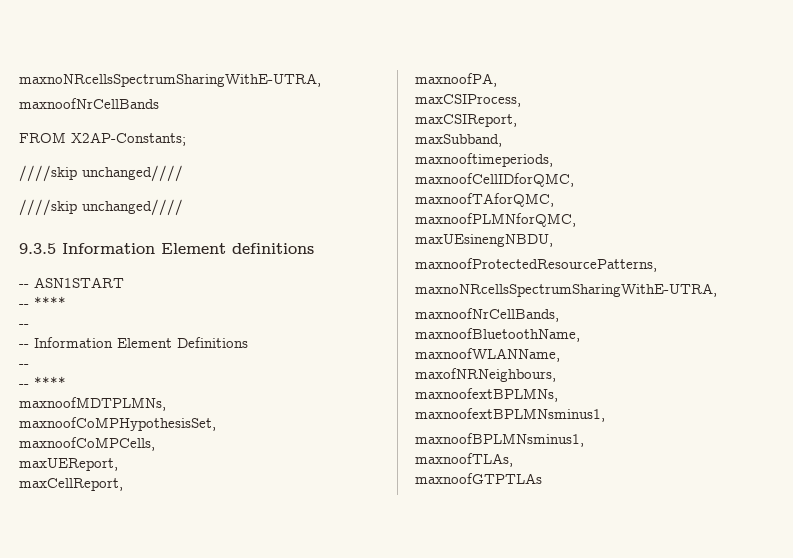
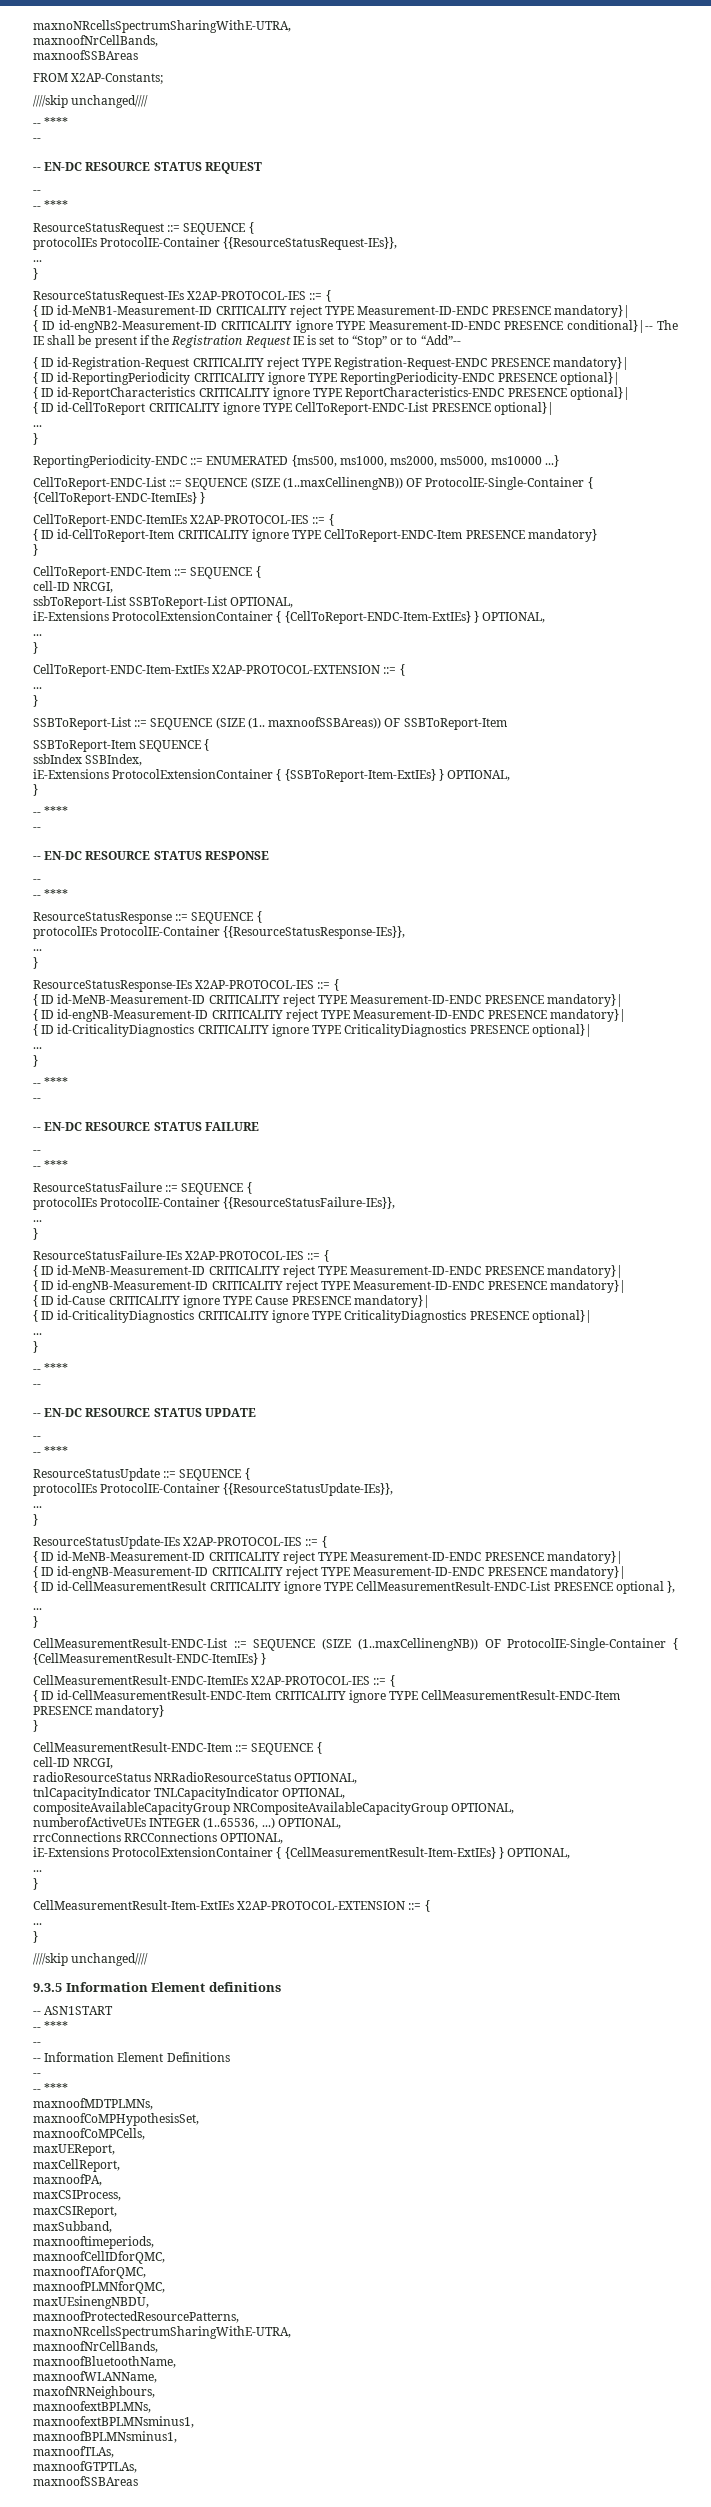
[19,73,321,87] [19,98,159,109] maxnoNRcellsSpectrumSharingWithE-UTRA, // maxnoofNrCellBands -> [33,20,291,33] [33,35,158,47] [33,50,138,60] maxnoNRcellsSpectrumSharingWithE-UTRA, // maxnoofNrCellBands, // maxnoofSSBAreas
(183, 173) none -> [33,117,69,127] [33,138,41,142] [33,162,262,174] [33,190,41,194] [33,200,69,210] [33,222,254,235] [33,237,398,250] [33,260,42,262] [33,268,38,280] [33,290,331,303] [33,305,630,318] [33,320,679,333] [33,335,461,348] [33,357,629,370] [33,372,620,385] [33,387,630,400] [33,402,554,415] [33,425,42,427] [33,433,38,445] [33,455,559,468] [33,477,593,490] [33,492,206,505] [33,514,334,527] [33,529,597,542] [33,544,38,556] [33,566,261,579] [33,581,114,593] [33,596,294,609] [33,611,546,624] [33,634,42,636] [33,642,38,654] [33,664,405,677] [33,687,42,689] [33,695,38,707] [33,717,507,730] [33,739,210,752] [33,754,143,766] [33,769,511,782] [33,784,38,796] [33,806,69,816] [33,827,41,831] [33,851,269,860] [33,879,41,883] [33,889,69,899] [33,911,262,924] [33,926,406,939] [33,949,42,951] [33,957,38,969] [33,979,339,992] [33,994,623,1007] [33,1009,626,1022] [33,1024,592,1037] [33,1047,42,1049] [33,1055,38,1067] [33,1077,69,1087] [33,1098,41,1102] [33,1122,259,1131] [33,1150,41,1154] [33,1160,69,1170] [33,1182,252,1195] [33,1197,396,1210] [33,1220,42,1222] [33,1228,38,1240] [33,1250,329,1262] [33,1265,623,1278] [33,1280,626,1293] [33,1295,430,1308] [33,1310,592,1323] [33,1333,42,1335] [33,1341,38,1353] [33,1363,69,1373] [33,1384,41,1388] [33,1408,256,1417] [33,1436,41,1440] [33,1446,69,1456] [33,1468,250,1481] [33,1483,394,1496] [33,1506,42,1508] [33,1514,38,1526] [33,1536,327,1549] [33,1551,623,1564] [33,1566,626,1579] [33,1581,676,1594] [33,1608,42,1610] [33,1616,38,1628] [33,1638,678,1651] [33,1653,267,1665] [33,1675,395,1687] [33,1690,621,1703] [33,1705,165,1718] [33,1720,38,1732] [33,1742,322,1755] [33,1757,114,1769] [33,1772,358,1784] [33,1787,346,1800] [33,1802,515,1815] [33,1817,341,1829] [33,1832,284,1844] [33,1847,571,1859] [33,1870,42,1872] [33,1878,38,1890] [33,1900,430,1912] [33,1923,42,1925] [33,1931,38,1943] // -- **** // -- // -- EN-DC RESOURCE STATUS REQUEST // -- // -- **** // ResourceStatusRequest ::= SEQUENCE { // protocolIEs ProtocolIE-Container {{ResourceStatusRequest-IEs}}, // ... // } // ResourceStatusRequest-IEs X2AP-PROTOCOL-IES ::= { // { ID id-MeNB1-Measurement-ID CRITICALITY reject TYPE Measurement-ID-ENDC PRESENCE mandatory}| // { ID id-engNB2-Measurement-ID CRITICALITY ignore TYPE Measurement-ID-ENDC PRESENCE conditional}|-- The IE shall be present if the Registration Request IE is set to “Stop” or to “Add”-- // { ID id-Registration-Request CRITICALITY reject TYPE Registration-Request-ENDC PRESENCE mandatory}| // { ID id-ReportingPeriodicity CRITICALITY ignore TYPE ReportingPeriodicity-ENDC PRESENCE optional}| // { ID id-ReportCharacteristics CRITICALITY ignore TYPE ReportCharacteristics-ENDC PRESENCE optional}| // { ID id-CellToReport CRITICALITY ignore TYPE CellToReport-ENDC-List PRESENCE optional}| // ... // } // ReportingPeriodicity-ENDC ::= ENUMERATED {ms500, ms1000, ms2000, ms5000, ms10000 ...} // CellToReport-ENDC-List ::= SEQUENCE (SIZE (1..maxCellinengNB)) OF ProtocolIE-Single-Container { {CellToReport-ENDC-ItemIEs} } // CellToReport-ENDC-ItemIEs X2AP-PROTOCOL-IES ::= { // { ID id-CellToReport-Item CRITICALITY ignore TYPE CellToReport-ENDC-Item PRESENCE mandatory} // } // CellToReport-ENDC-Item ::= SEQUENCE { // cell-ID NRCGI, // ssbToReport-List SSBToReport-List OPTIONAL, // iE-Extensions ProtocolExtensionContainer { {CellToReport-ENDC-Item-ExtIEs} } OPTIONAL, // ... // } // CellToReport-ENDC-Item-ExtIEs X2AP-PROTOCOL-EXTENSION ::= { // ... // } // SSBToReport-List ::= SEQUENCE (SIZE (1.. maxnoofSSBAreas)) OF SSBToReport-Item // SSBToReport-Item SEQUENCE { // ssbIndex SSBIndex, // iE-Extensions ProtocolExtensionContainer { {SSBToReport-Item-ExtIEs} } OPTIONAL, // } // -- **** // -- // -- EN-DC RESOURCE STATUS RESPONSE // -- // -- **** // ResourceStatusResponse ::= SEQUENCE { // protocolIEs ProtocolIE-Container {{ResourceStatusResponse-IEs}}, // ... // } // ResourceStatusResponse-IEs X2AP-PROTOCOL-IES ::= { // { ID id-MeNB-Measurement-ID CRITICALITY reject TYPE Measurement-ID-ENDC PRESENCE mandatory}| // { ID id-engNB-Measurement-ID CRITICALITY reject TYPE Measurement-ID-ENDC PRESENCE mandatory}| // { ID id-CriticalityDiagnostics CRITICALITY ignore TYPE CriticalityDiagnostics PRESENCE optional}| // ... // } // -- **** // -- // -- EN-DC RESOURCE STATUS FAILURE // -- // -- **** // ResourceStatusFailure ::= SEQUENCE { // protocolIEs ProtocolIE-Container {{ResourceStatusFailure-IEs}}, // ... // } // ResourceStatusFailure-IEs X2AP-PROTOCOL-IES ::= { // { ID id-MeNB-Measurement-ID CRITICALITY reject TYPE Measurement-ID-ENDC PRESENCE mandatory}| // { ID id-engNB-Measurement-ID CRITICALITY reject TYPE Measurement-ID-ENDC PRESENCE mandatory}| // { ID id-Cause CRITICALITY ignore TYPE Cause PRESENCE mandatory}| // { ID id-CriticalityDiagnostics CRITICALITY ignore TYPE CriticalityDiagnostics PRESENCE optional}| // ... // } // -- **** // -- // -- EN-DC RESOURCE STATUS UPDATE // -- // -- **** // ResourceStatusUpdate ::= SEQUENCE { // protocolIEs ProtocolIE-Container {{ResourceStatusUpdate-IEs}}, // ... // } // ResourceStatusUpdate-IEs X2AP-PROTOCOL-IES ::= { // { ID id-MeNB-Measurement-ID CRITICALITY reject TYPE Measurement-ID-ENDC PRESENCE mandatory}| // { ID id-engNB-Measurement-ID CRITICALITY reject TYPE Measurement-ID-ENDC PRESENCE mandatory}| // { ID id-CellMeasurementResult CRITICALITY ignore TYPE CellMeasurementResult-ENDC-List PRESENCE optional }, // ... // } // CellMeasurementResult-ENDC-List ::= SEQUENCE (SIZE (1..maxCellinengNB)) OF ProtocolIE-Single-Container { {CellMeasurementResult-ENDC-ItemIEs} } // CellMeasurementResult-ENDC-ItemIEs X2AP-PROTOCOL-IES ::= { // { ID id-CellMeasurementResult-ENDC-Item CRITICALITY ignore TYPE CellMeasurementResult-ENDC-Item PRESENCE mandatory} // } // CellMeasurementResult-ENDC-Item ::= SEQUENCE { // cell-ID NRCGI, // radioResourceStatus NRRadioResourceStatus OPTIONAL, // tnlCapacityIndicator TNLCapacityIndicator OPTIONAL, // compositeAvailableCapacityGroup NRCompositeAvailableCapacityGroup OPTIONAL, // numberofActiveUEs INTEGER (1..65536, ...) OPTIONAL, // rrcConnections RRCConnections OPTIONAL, // iE-Extensions ProtocolExtensionContainer { {CellMeasurementResult-Item-ExtIEs} } OPTIONAL, // ... // } // CellMeasurementResult-Item-ExtIEs X2AP-PROTOCOL-EXTENSION ::= { // ... // }
[415,473,542,484] maxnoofGTPTLAs -> [33,2461,137,2473] [33,2476,138,2486] maxnoofGTPTLAs, // maxnoofSSBAreas

